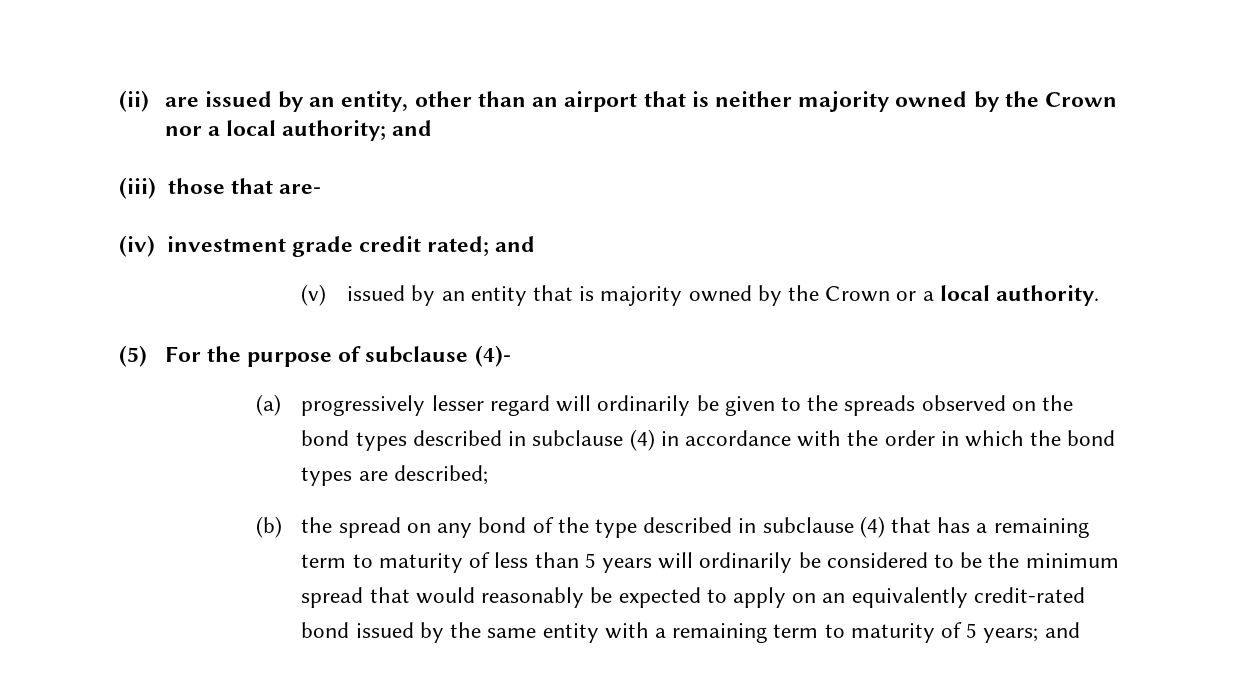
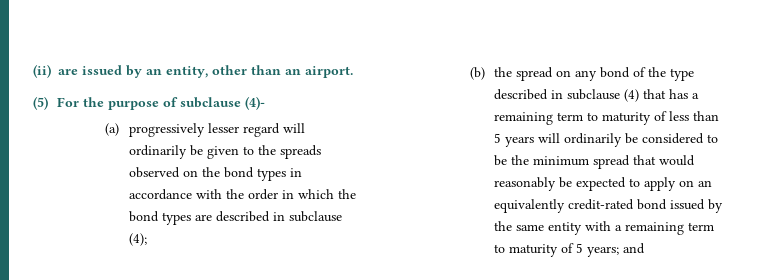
[564,91,1117,112] [164,120,433,141] [119,177,321,199] [119,235,536,257] [301,284,1100,306] airport that is neither majority owned by the Crown nor a local authority; and // (iii) those that are- // (iv) investment grade credit rated; and // (v) issued by an entity that is majority owned by the Crown or a local authority. -> [305,66,353,78] airport.
[412,429,655,451] described in subclause (4) -> (286, 174) none
[393,465,488,485] described; -> [215,211,342,222] [128,233,147,246] described in subclause (4);

